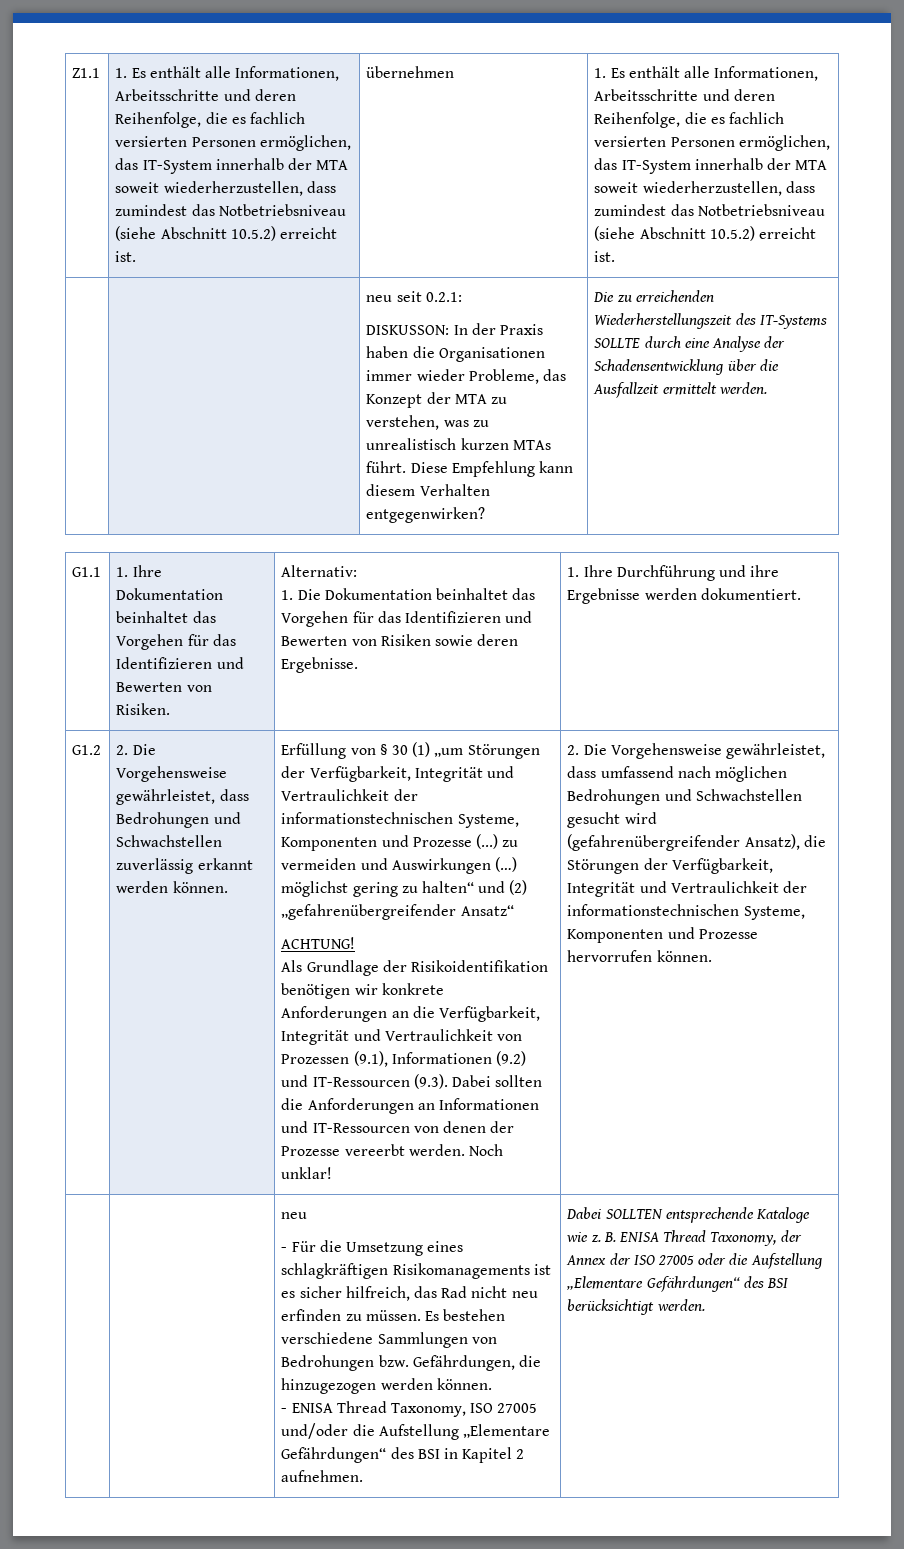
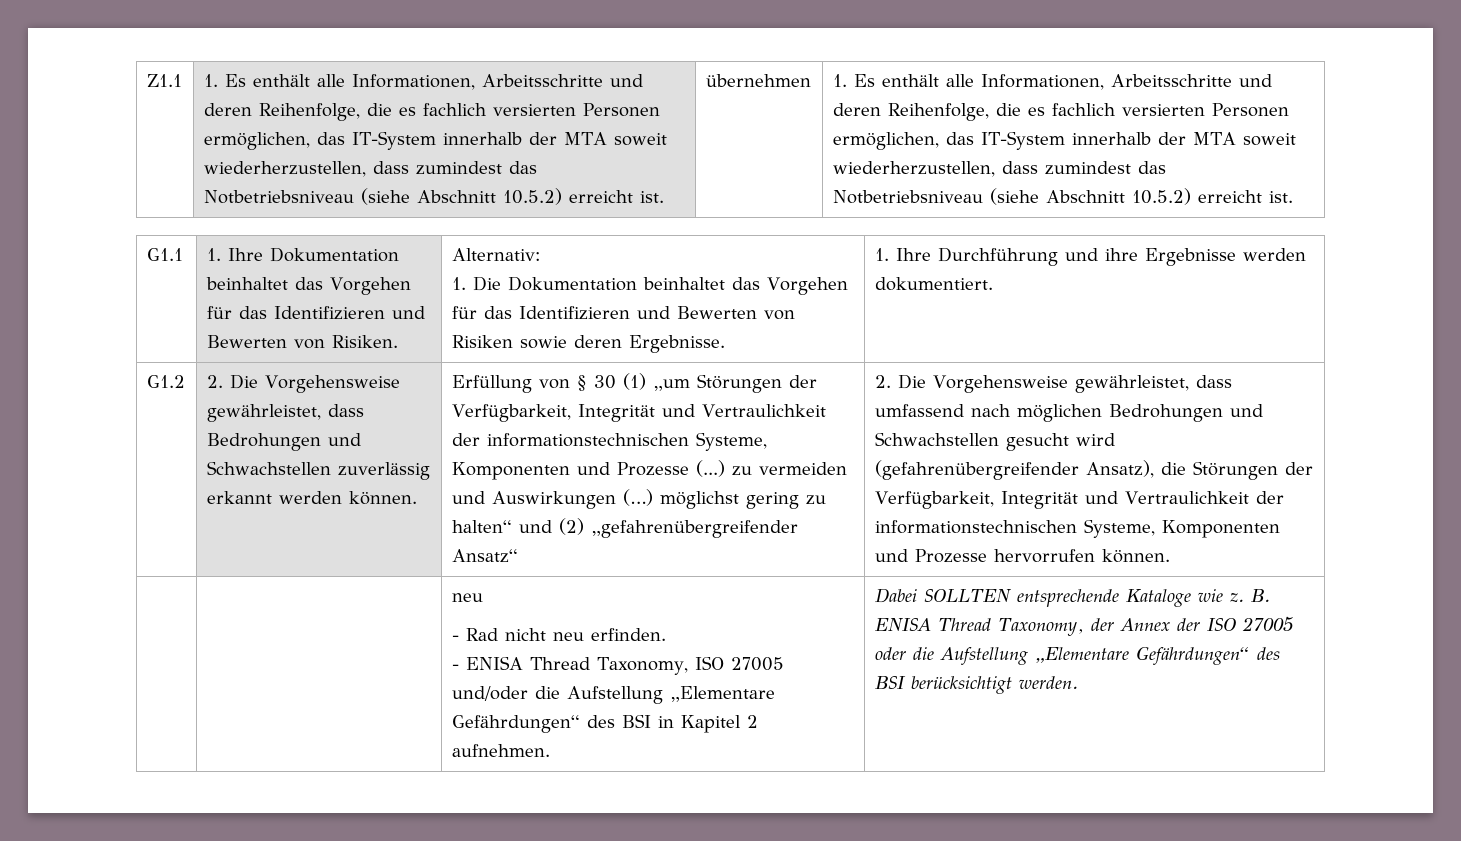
[366,291,462,302] [366,323,543,335] [366,346,545,362] [366,369,566,384] [366,392,507,408] [366,415,489,430] [366,438,551,450] [366,461,573,477] [366,484,490,496] [366,507,486,523] [593,290,714,302] [594,313,827,329] [594,336,786,352] [594,359,779,375] [593,382,767,398] // | | neu seit 0.2.1: // DISKUSSON: In der Praxis haben die Organisationen immer wieder Probleme, das Konzept der MTA zu verstehen, was zu unrealistisch kurzen MTAs führt. Diese Empfehlung kann diesem Verhalten entgegenwirken? | Die zu erreichenden Wiederherstellungszeit des IT-Systems SOLLTE durch eine Analyse der Schadensentwicklung über die Ausfallzeit ermittelt werden. -> (1293, 197) none
[281,937,356,949] [281,960,548,976] [281,983,444,999] [281,1006,540,1022] [281,1029,522,1045] [281,1051,526,1067] [281,1074,543,1089] [281,1098,539,1114] [281,1121,515,1133] [281,1144,503,1156] [281,1167,333,1179] // ACHTUNG! // Als Grundlage der Risikoidentifikation benötigen wir konkrete Anforderungen an die Verfügbarkeit, Integrität und Vertraulichkeit von Prozessen (9.1), Informationen (9.2) und IT-Ressourcen (9.3). Dabei sollten die Anforderungen an Informationen und IT-Ressourcen von denen der Prozesse vereerbt werden. Noch unklar! -> (518, 556) none
[291,1240,464,1256] [281,1263,551,1279] [281,1286,538,1301] [281,1309,506,1321] [281,1332,497,1348] [281,1355,541,1371] [281,1378,492,1394] Für die Umsetzung eines schlagkräftigen Risikomanagements ist es sicher hilfreich, das Rad nicht neu erfinden zu müssen. Es bestehen verschiedene Sammlungen von Bedrohungen bzw. Gefährdungen, die hinzugezogen werden können. -> [465,628,666,641] Rad nicht neu erfinden.

